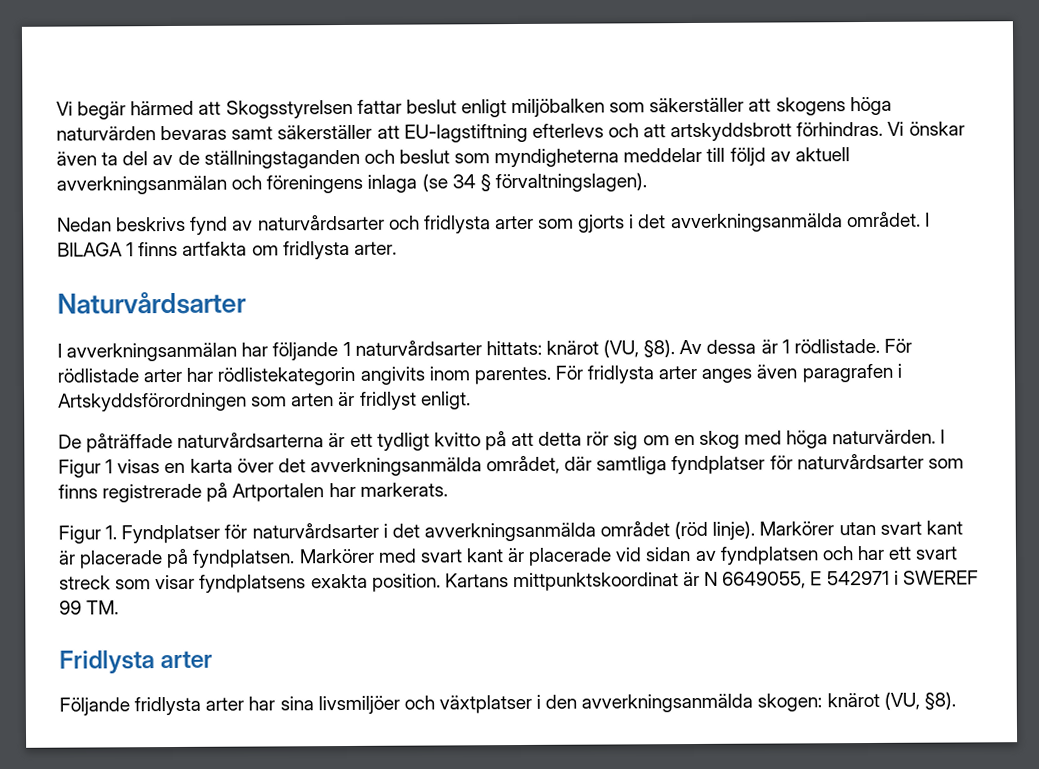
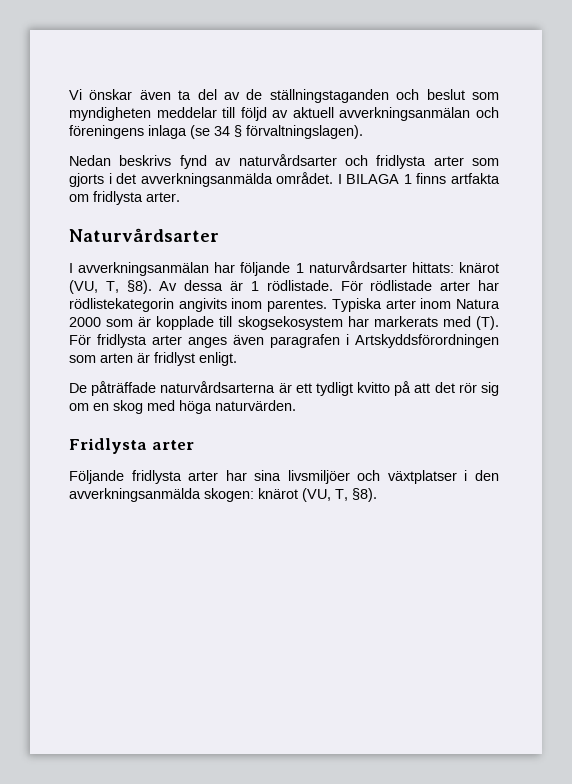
[56,96,892,120] [56,121,905,143] Vi begär härmed att Skogsstyrelsen fattar beslut enligt miljöbalken som säkerställer att skogens höga naturvärden bevaras samt säkerställer att EU-lagstiftning efterlevs och att artskyddsbrott förhindras. Vi -> [69,89,82,100] Vi
[494,148,620,168] myndigheterna -> [69,107,151,121] myndigheten
(640, 348) none -> [105,281,119,293] T,
(551, 375) none -> [331,298,501,312] [69,316,499,330] Typiska arter inom Natura 2000 som är kopplade till skogsekosystem har markerats med (T).
[538,431,583,446] detta -> [434,382,455,393] det
[940,429,946,444] [58,453,964,478] [58,482,448,503] [58,520,963,544] [58,545,959,569] [59,570,979,593] [59,600,120,615] I Figur 1 visas en karta över det avverkningsanmälda området, där samtliga fyndplatser för naturvårdsarter som finns registrerade på Artportalen har markerats. // Figur 1. Fyndplatser för naturvårdsarter i det avverkningsanmälda området (röd linje). Markörer utan svart kant är placerade på fyndplatsen. Markörer med svart kant är placerade vid sidan av fyndplatsen och har ett svart streck som visar fyndplatsens exakta position. Kartans mittpunktskoordinat är N 6649055, E 542971 i SWEREF 99 TM. -> (296, 405) none
(920, 700) none -> [335,489,348,501] T,

